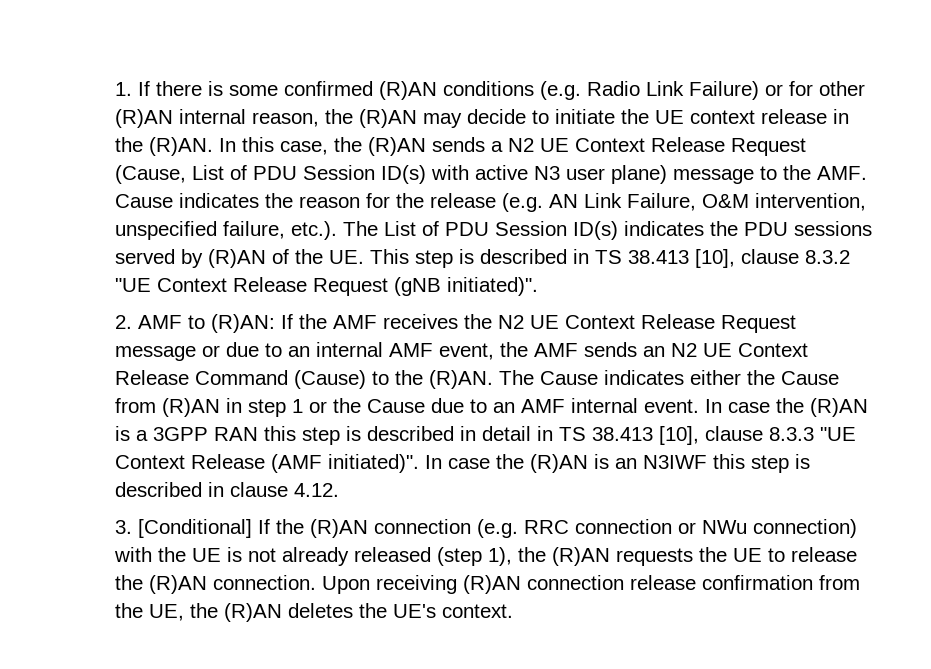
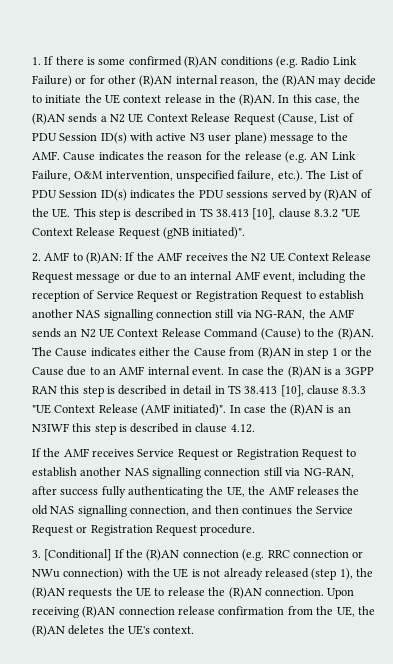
(495, 351) none -> [298,271,366,283] [31,290,364,302] [31,309,306,321] including the reception of Service Request or Registration Request to establish another NAS signalling connection still via NG-RAN,
(340, 490) none -> [31,448,357,460] [31,467,354,479] [31,486,360,498] [31,505,353,517] [31,524,256,536] // If the AMF receives Service Request or Registration Request to establish another NAS signalling connection still via NG-RAN, after success fully authenticating the UE, the AMF releases the old NAS signalling connection, and then continues the Service Request or Registration Request procedure.

